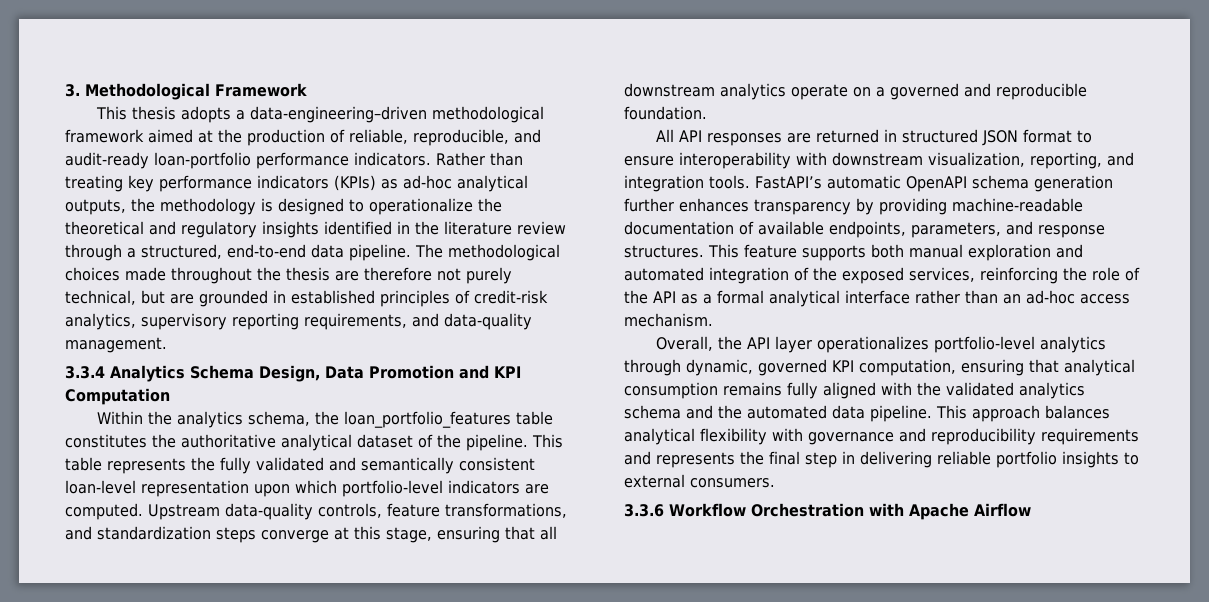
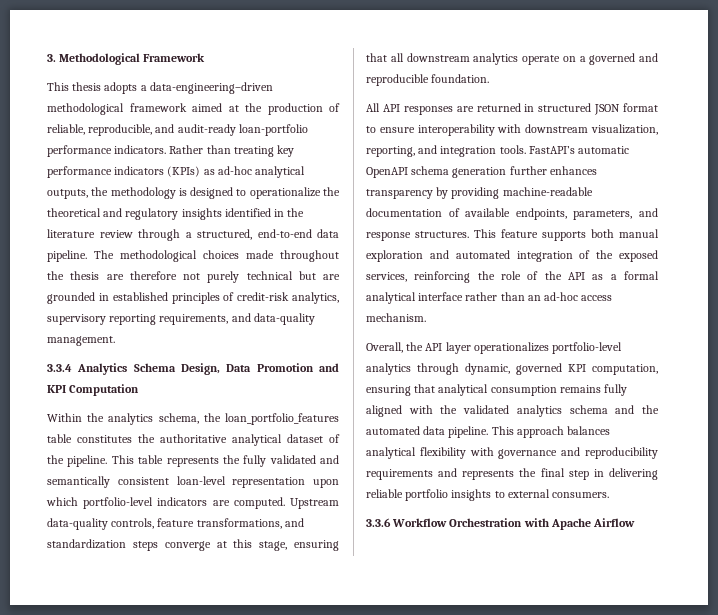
[65,290,136,305] technical, -> [246,271,293,280] technical

